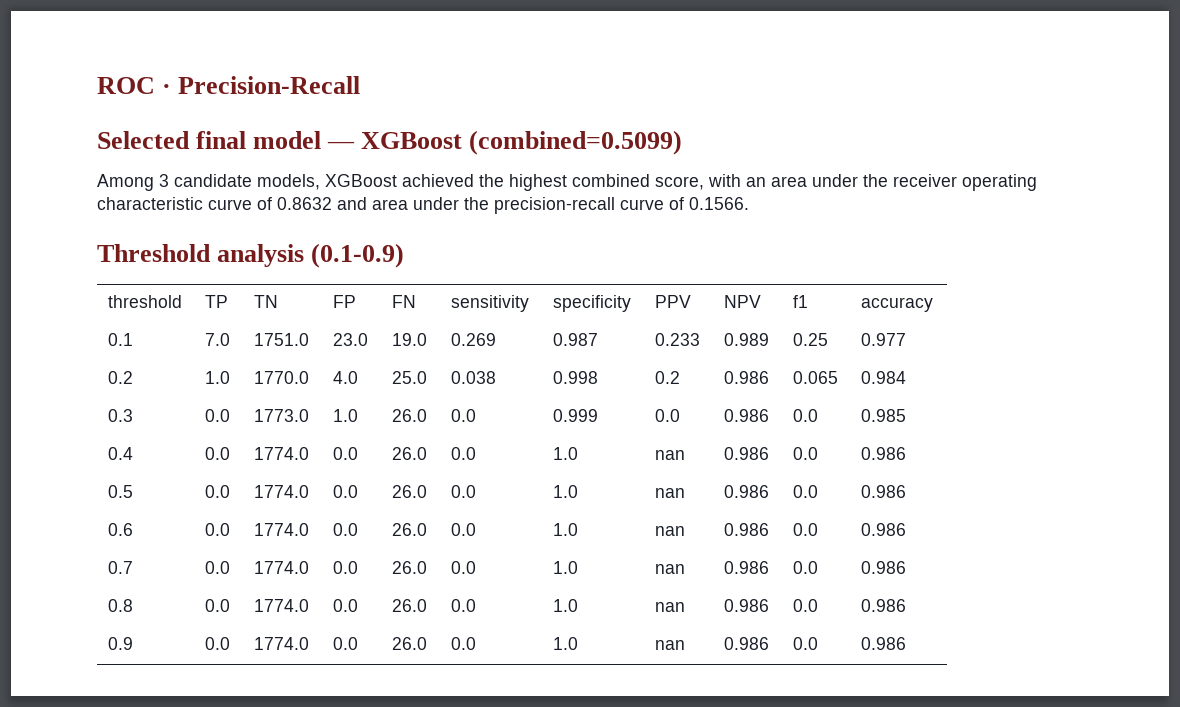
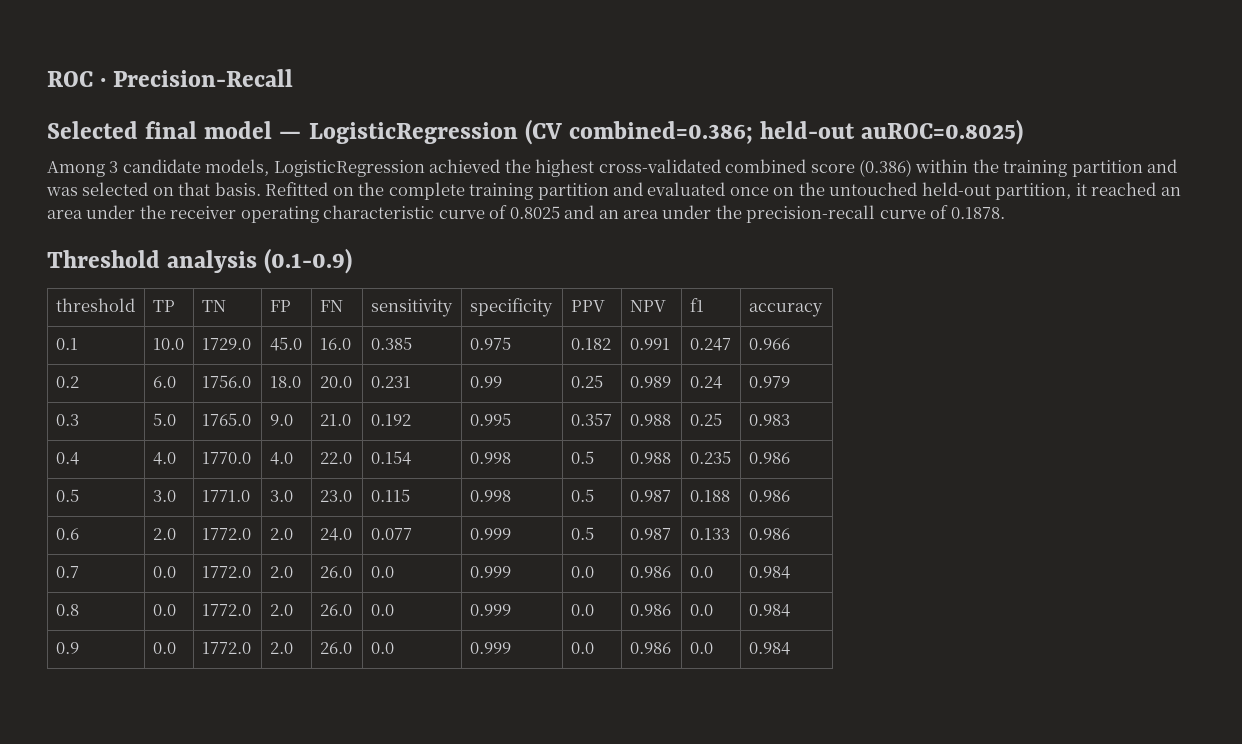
[361,130,683,155] XGBoost (combined=0.5099) -> [308,119,1024,145] LogisticRegression (CV combined=0.386; held-out auROC=0.8025)
[325,174,397,187] XGBoost -> [273,160,425,177] LogisticRegression
[572,174,741,190] combined score, with -> [598,159,1178,177] [46,182,1157,200] cross-validated combined score (0.386) within the training partition and was selected on that basis. Refitted on the complete training partition and evaluated once on the untouched held-out partition, it reached
[277,197,367,210] 0.8632 and -> [509,205,619,219] 0.8025 and an
[689,197,749,210] 0.1566. -> [950,207,1005,219] 0.1878.
[205,333,231,346] [254,333,310,346] [333,333,369,346] [392,333,428,346] [451,333,497,346] [553,333,599,346] [655,333,701,346] [724,333,770,346] [793,333,829,346] [861,333,907,346] [108,371,134,384] [205,371,231,384] 7.0 | 1751.0 | 23.0 | 19.0 | 0.269 | 0.987 | 0.233 | 0.989 | 0.25 | 0.977 // 0.2 | 1.0 -> [152,338,184,350] [201,338,251,350] [269,337,302,351] [319,338,351,350] [370,337,412,350] [469,337,511,350] [570,338,611,350] [629,338,670,350] [689,338,731,351] [748,338,790,350] [55,376,79,388] [152,376,176,388] [201,375,251,388] [269,376,301,388] [319,376,352,388] [370,376,411,388] [469,376,502,388] [570,375,603,388] [629,376,671,388] [689,376,722,389] [748,376,790,388] [55,414,79,426] [152,413,176,426] [201,413,251,426] [269,414,293,426] [319,414,351,426] [370,414,411,426] [469,413,511,426] [570,413,612,426] [629,414,671,426] [689,413,722,426] [748,414,790,426] [55,452,79,465] [152,452,176,465] 10.0 | 1729.0 | 45.0 | 16.0 | 0.385 | 0.975 | 0.182 | 0.991 | 0.247 | 0.966 // 0.2 | 6.0 | 1756.0 | 18.0 | 20.0 | 0.231 | 0.99 | 0.25 | 0.989 | 0.24 | 0.979 // 0.3 | 5.0 | 1765.0 | 9.0 | 21.0 | 0.192 | 0.995 | 0.357 | 0.988 | 0.25 | 0.983 // 0.4 | 4.0
[392,371,428,384] [451,371,497,384] [553,371,599,384] [655,371,681,384] [724,371,770,384] [793,371,839,384] [861,371,907,384] [108,409,134,422] [205,409,231,422] [254,409,310,422] [333,409,359,422] [392,409,428,422] [451,409,477,422] [553,409,599,422] [655,409,681,422] [724,409,770,422] [793,409,819,422] [861,409,907,422] [108,447,134,460] [205,447,231,460] [254,447,310,460] [333,447,359,460] [392,447,428,460] [451,447,477,460] [553,447,579,460] [655,450,686,460] [724,447,770,460] [793,447,819,460] [861,447,907,460] [108,485,134,498] [205,485,231,498] [254,485,310,498] [333,485,359,498] [392,485,428,498] [451,485,477,498] [553,485,579,498] [655,488,686,498] [724,485,770,498] [793,485,819,498] [861,485,907,498] [108,523,134,536] [205,523,231,536] [254,523,310,536] [333,523,359,536] [392,523,428,536] [451,523,477,536] [553,523,579,536] [655,526,686,536] [724,523,770,536] [793,523,819,536] [861,523,907,536] [108,561,134,574] [205,561,231,574] [254,561,310,574] [333,561,359,574] [392,561,428,574] [451,561,477,574] [553,561,579,574] [655,564,686,574] [724,561,770,574] [793,561,819,574] [861,561,907,574] [108,599,134,612] [205,599,231,612] [254,599,310,612] [333,599,359,612] [392,599,428,612] [451,599,477,612] [553,599,579,612] [655,602,686,612] [724,599,770,612] [793,599,819,612] [861,599,907,612] [108,637,134,650] [205,637,231,650] [254,637,310,650] [333,637,359,650] [392,637,428,650] [451,637,477,650] [553,637,579,650] [655,640,686,650] [724,637,770,650] [793,637,819,650] [861,637,907,650] 25.0 | 0.038 | 0.998 | 0.2 | 0.986 | 0.065 | 0.984 // 0.3 | 0.0 | 1773.0 | 1.0 | 26.0 | 0.0 | 0.999 | 0.0 | 0.986 | 0.0 | 0.985 // 0.4 | 0.0 | 1774.0 | 0.0 | 26.0 | 0.0 | 1.0 | nan | 0.986 | 0.0 | 0.986 // 0.5 | 0.0 | 1774.0 | 0.0 | 26.0 | 0.0 | 1.0 | nan | 0.986 | 0.0 | 0.986 // 0.6 | 0.0 | 1774.0 | 0.0 | 26.0 | 0.0 | 1.0 | nan | 0.986 | 0.0 | 0.986 // 0.7 | 0.0 | 1774.0 | 0.0 | 26.0 | 0.0 | 1.0 | nan | 0.986 | 0.0 | 0.986 // 0.8 | 0.0 | 1774.0 | 0.0 | 26.0 | 0.0 | 1.0 | nan | 0.986 | 0.0 | 0.986 // 0.9 | 0.0 | 1774.0 | 0.0 | 26.0 | 0.0 | 1.0 | nan | 0.986 | 0.0 | 0.986 -> [319,452,352,464] [370,451,411,465] [469,452,511,464] [570,451,594,464] [629,452,671,464] [689,451,731,464] [748,452,790,464] [55,489,79,502] [152,490,176,502] [201,490,250,502] [269,490,293,502] [319,490,352,502] [370,489,410,502] [469,490,511,502] [570,489,594,502] [629,490,671,502] [689,490,730,502] [748,490,790,502] [55,528,79,540] [152,528,176,540] [201,528,251,540] [269,528,293,540] [319,528,352,541] [370,528,412,540] [469,528,511,540] [570,527,594,540] [629,528,671,540] [689,528,730,540] [748,528,790,540] [55,566,79,578] [152,566,176,578] [201,566,251,578] [269,566,293,578] [319,566,352,578] [370,566,394,578] [469,566,511,578] [570,566,594,578] [629,566,671,578] [689,566,713,578] [748,566,790,579] [55,604,79,616] [152,604,176,616] [201,604,251,616] [269,604,293,616] [319,604,352,616] [370,604,394,616] [469,604,511,616] [570,604,594,616] [629,604,671,616] [689,604,713,616] [748,604,790,617] [55,642,79,654] [152,642,176,654] [201,642,251,654] [269,642,293,654] [319,642,352,654] [370,642,394,654] [469,642,511,654] [570,642,594,654] [629,642,671,654] [689,642,713,654] [748,642,790,655] 22.0 | 0.154 | 0.998 | 0.5 | 0.988 | 0.235 | 0.986 // 0.5 | 3.0 | 1771.0 | 3.0 | 23.0 | 0.115 | 0.998 | 0.5 | 0.987 | 0.188 | 0.986 // 0.6 | 2.0 | 1772.0 | 2.0 | 24.0 | 0.077 | 0.999 | 0.5 | 0.987 | 0.133 | 0.986 // 0.7 | 0.0 | 1772.0 | 2.0 | 26.0 | 0.0 | 0.999 | 0.0 | 0.986 | 0.0 | 0.984 // 0.8 | 0.0 | 1772.0 | 2.0 | 26.0 | 0.0 | 0.999 | 0.0 | 0.986 | 0.0 | 0.984 // 0.9 | 0.0 | 1772.0 | 2.0 | 26.0 | 0.0 | 0.999 | 0.0 | 0.986 | 0.0 | 0.984

